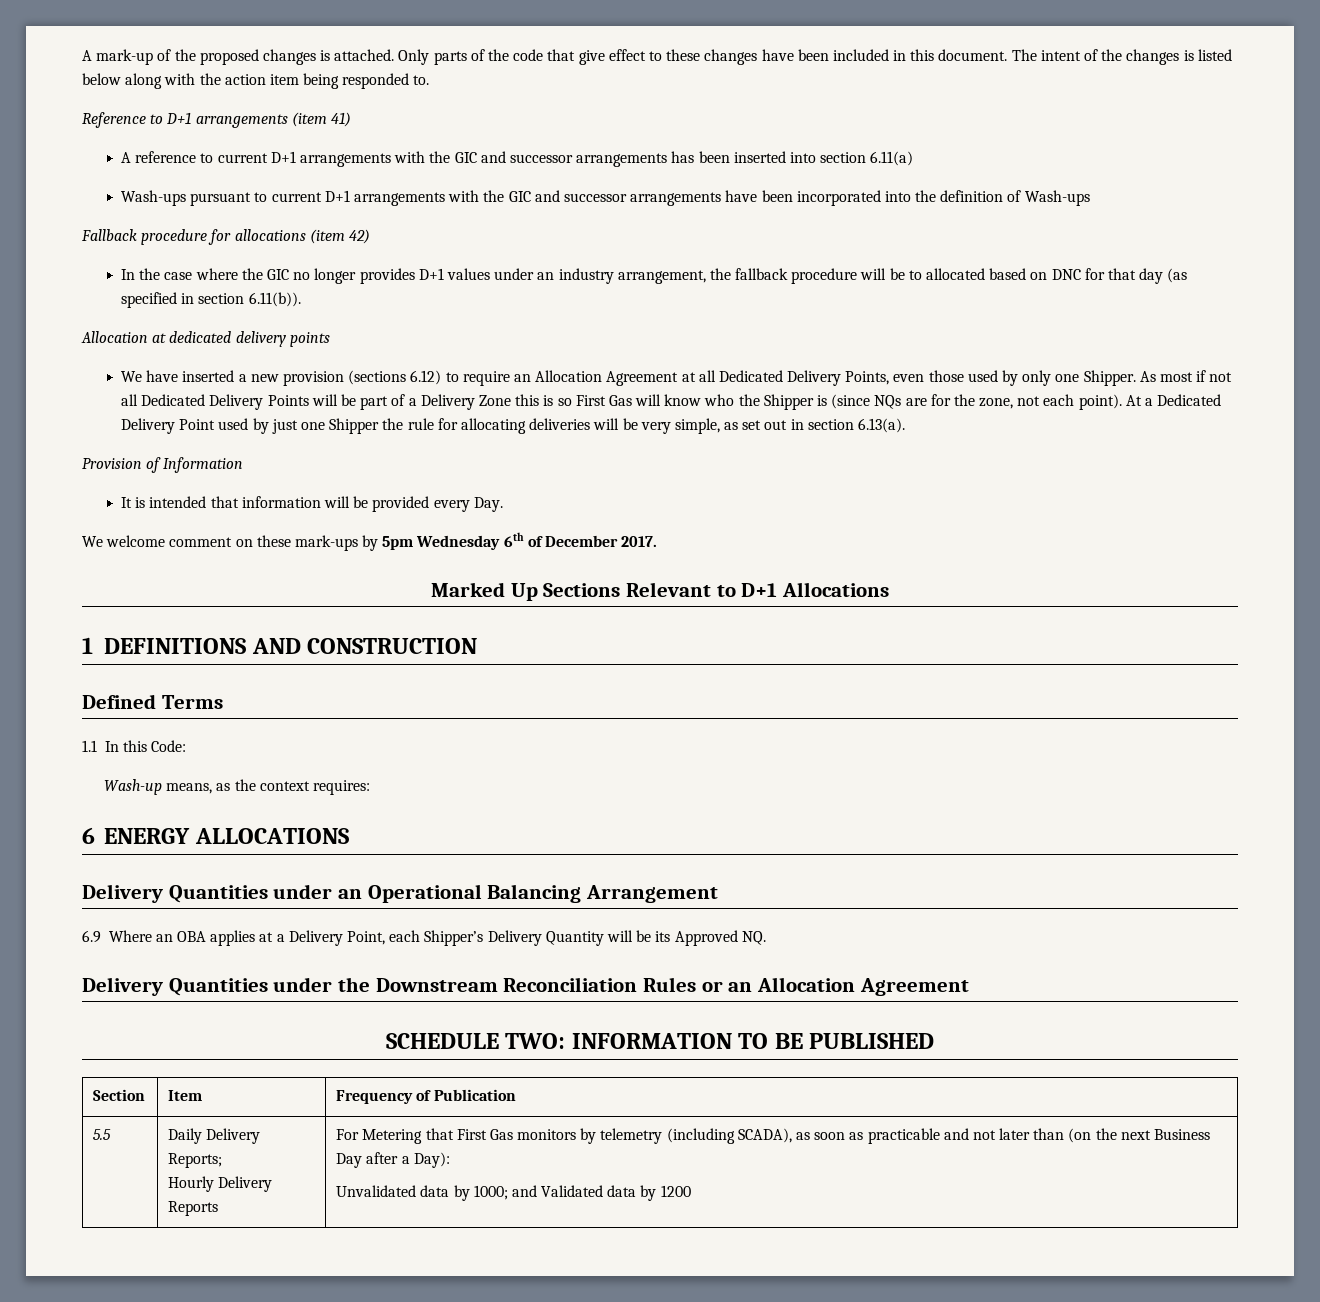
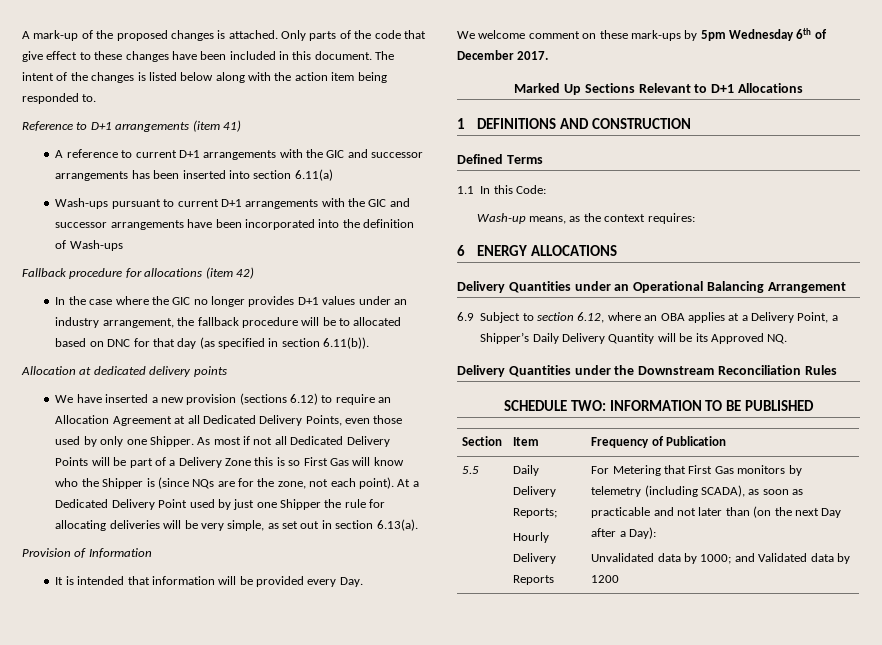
[108,930,152,942] Where -> [480,312,641,323] Subject to section 6.12, where
[389,930,484,946] each Shipper’s -> [831,315,838,321] [480,332,559,344] a Shipper’s Daily
[701,977,969,996] or an Allocation Agreement -> (837, 370) none
[1154,1129,1211,1140] Business -> (819, 512) none

